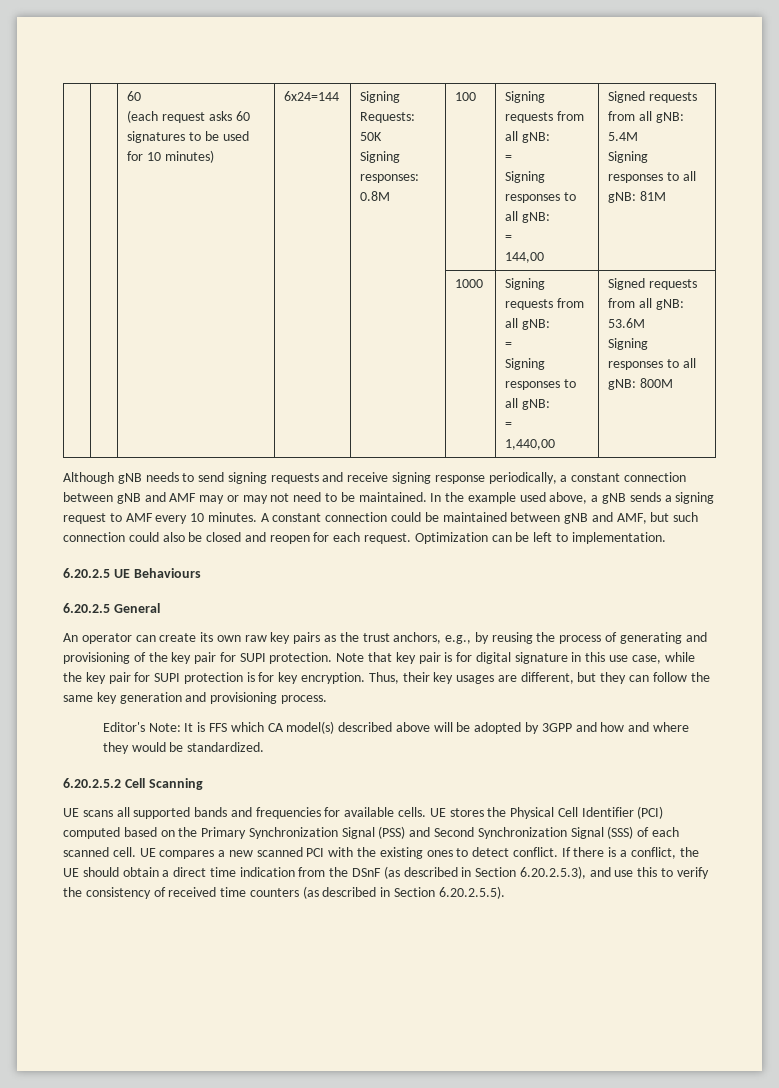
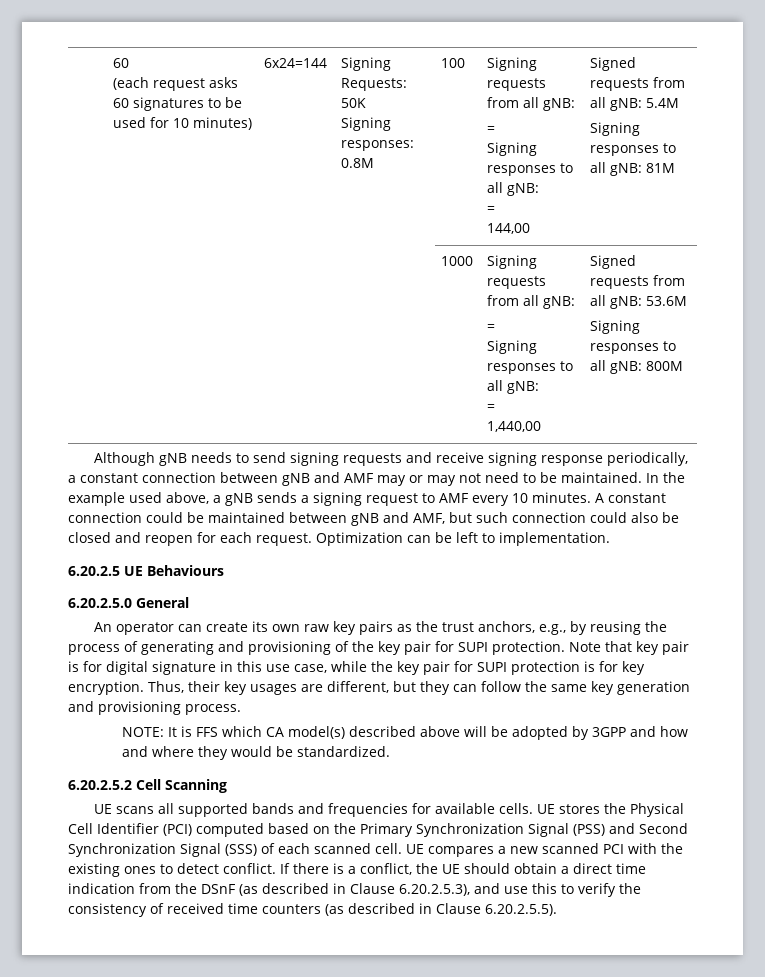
[63,603,110,613] 6.20.2.5 -> [68,598,132,608] 6.20.2.5.0
[102,722,181,732] Editor's Note: -> [121,727,164,737] NOTE:
[475,867,517,877] Section -> [350,883,395,894] Clause
[394,887,436,897] Section -> [436,903,481,914] Clause

